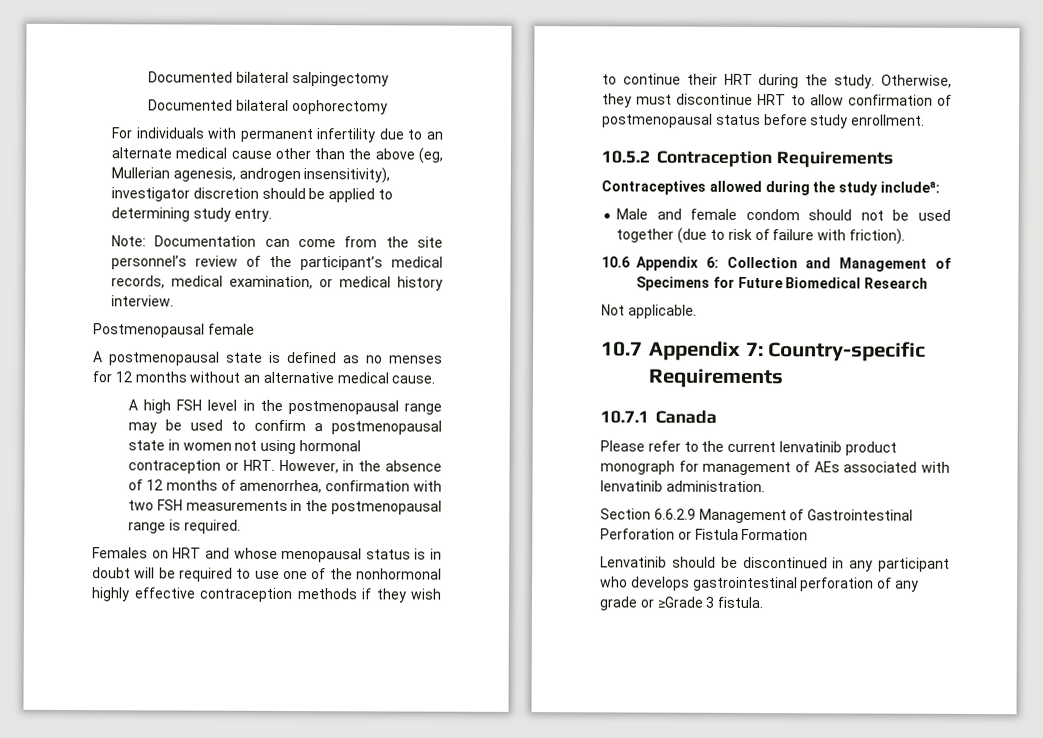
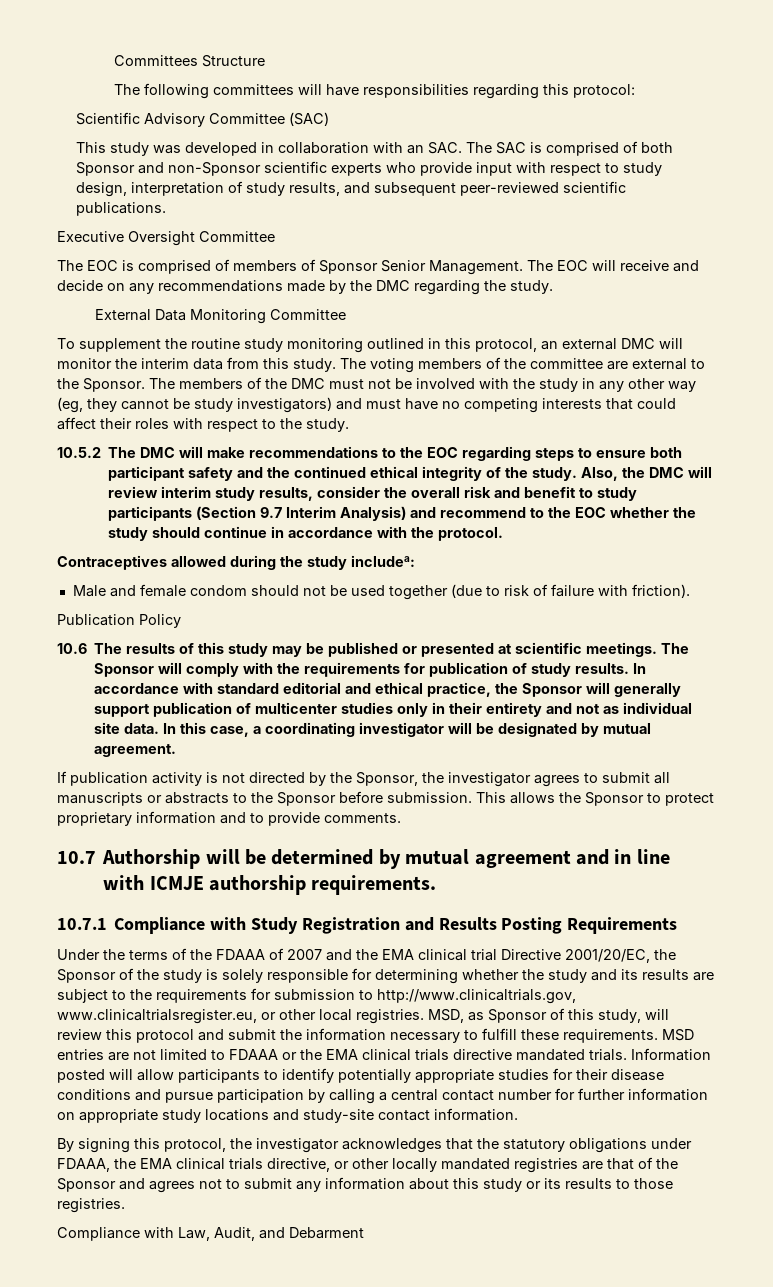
[148,71,389,87] [148,99,388,115] [112,127,444,143] [111,147,443,164] [111,167,391,184] [111,187,393,203] [111,207,272,222] [111,235,443,248] [111,255,444,271] [111,275,444,291] [111,295,175,307] [93,323,255,338] [93,351,443,366] [92,371,436,384] [128,399,442,415] [128,419,442,435] [128,439,361,455] [128,459,442,474] [128,479,442,494] [128,499,443,515] [128,519,241,534] [92,547,442,563] [92,567,443,582] [91,587,442,603] [602,73,952,89] [602,93,952,108] [602,113,926,129] [601,150,893,168] Documented bilateral salpingectomy // Documented bilateral oophorectomy // For individuals with permanent infertility due to an alternate medical cause other than the above (eg, Mullerian agenesis, androgen insensitivity), investigator discretion should be applied to determining study entry. // Note: Documentation can come from the site personnel’s review of the participant’s medical records, medical examination, or medical history interview. // Postmenopausal female // A postmenopausal state is defined as no menses for 12 months without an alternative medical cause. // A high FSH level in the postmenopausal range may be used to confirm a postmenopausal state in women not using hormonal contraception or HRT. However, in the absence of 12 months of amenorrhea, confirmation with two FSH measurements in the postmenopausal range is required. // Females on HRT and whose menopausal status is in doubt will be required to use one of the nonhormonal highly effective contraception methods if they wish to continue their HRT during the study. Otherwise, they must discontinue HRT to allow confirmation of postmenopausal status before study enrollment. // 10.5.2 Contraception Requirements -> [113,55,265,67] [113,83,635,99] [75,112,329,127] [75,141,673,156] [75,161,662,176] [75,181,626,197] [75,202,166,216] [57,231,275,246] [57,259,699,275] [57,280,553,295] [94,309,346,324] [57,338,683,353] [57,357,705,373] [57,377,696,392] [57,397,676,413] [57,417,349,432] [57,446,683,461] [108,466,713,481] [108,486,638,501] [108,506,697,521] [108,526,504,541] Committees Structure // The following committees will have responsibilities regarding this protocol: // Scientific Advisory Committee (SAC) // This study was developed in collaboration with an SAC. The SAC is comprised of both Sponsor and non-Sponsor scientific experts who provide input with respect to study design, interpretation of study results, and subsequent peer-reviewed scientific publications. // Executive Oversight Committee // The EOC is comprised of members of Sponsor Senior Management. The EOC will receive and decide on any recommendations made by the DMC regarding the study. // External Data Monitoring Committee // To supplement the routine study monitoring outlined in this protocol, an external DMC will monitor the interim data from this study. The voting members of the committee are external to the Sponsor. The members of the DMC must not be involved with the study in any other way (eg, they cannot be study investigators) and must have no competing interests that could affect their roles with respect to the study. // 10.5.2 The DMC will make recommendations to the EOC regarding steps to ensure both participant safety and the continued ethical integrity of the study. Also, the DMC will review interim study results, consider the overall risk and benefit to study participants (Section 9.7 Interim Analysis) and recommend to the EOC whether the study should continue in accordance with the protocol.
[601,256,951,272] [636,276,929,291] [601,304,697,319] [601,340,927,362] [648,368,784,389] [600,409,717,424] [600,440,897,456] [600,460,950,476] [600,480,765,493] [600,508,914,524] [600,528,809,541] [600,556,950,572] [600,576,919,592] [599,596,765,611] 10.6 Appendix 6: Collection and Management of Specimens for Future Biomedical Research // Not applicable. // 10.7 Appendix 7: Country-specific Requirements // 10.7.1 Canada // Please refer to the current lenvatinib product monograph for management of AEs associated with lenvatinib administration. // Section 6.6.2.9 Management of Gastrointestinal Perforation or Fistula Formation // Lenvatinib should be discontinued in any participant who develops gastrointestinal perforation of any grade or ≥Grade 3 fistula. -> [57,614,181,628] [57,642,690,657] [94,662,647,677] [94,682,682,697] [94,702,693,717] [94,722,652,737] [94,744,177,757] [57,771,670,787] [57,791,714,806] [57,811,401,826] [57,849,670,869] [103,875,437,895] [57,917,678,934] [57,948,676,963] [57,968,714,984] [57,988,576,1004] [57,1008,669,1024] [57,1028,694,1043] [57,1048,711,1061] [57,1068,664,1083] [57,1088,708,1104] [57,1108,518,1123] [57,1138,692,1153] [57,1157,678,1173] [57,1177,673,1193] [57,1198,125,1213] [57,1227,364,1241] Publication Policy // 10.6 The results of this study may be published or presented at scientific meetings. The Sponsor will comply with the requirements for publication of study results. In accordance with standard editorial and ethical practice, the Sponsor will generally support publication of multicenter studies only in their entirety and not as individual site data. In this case, a coordinating investigator will be designated by mutual agreement. // If publication activity is not directed by the Sponsor, the investigator agrees to submit all manuscripts or abstracts to the Sponsor before submission. This allows the Sponsor to protect proprietary information and to provide comments. // 10.7 Authorship will be determined by mutual agreement and in line with ICMJE authorship requirements. // 10.7.1 Compliance with Study Registration and Results Posting Requirements // Under the terms of the FDAAA of 2007 and the EMA clinical trial Directive 2001/20/EC, the Sponsor of the study is solely responsible for determining whether the study and its results are subject to the requirements for submission to http://www.clinicaltrials.gov, www.clinicaltrialsregister.eu, or other local registries. MSD, as Sponsor of this study, will review this protocol and submit the information necessary to fulfill these requirements. MSD entries are not limited to FDAAA or the EMA clinical trials directive mandated trials. Information posted will allow participants to identify potentially appropriate studies for their disease conditions and pursue participation by calling a central contact number for further information on appropriate study locations and study-site contact information. // By signing this protocol, the investigator acknowledges that the statutory obligations under FDAAA, the EMA clinical trials directive, or other locally mandated registries are that of the Sponsor and agrees not to submit any information about this study or its results to those registries. // Compliance with Law, Audit, and Debarment

